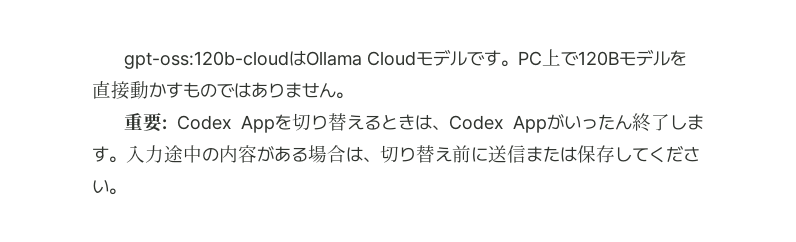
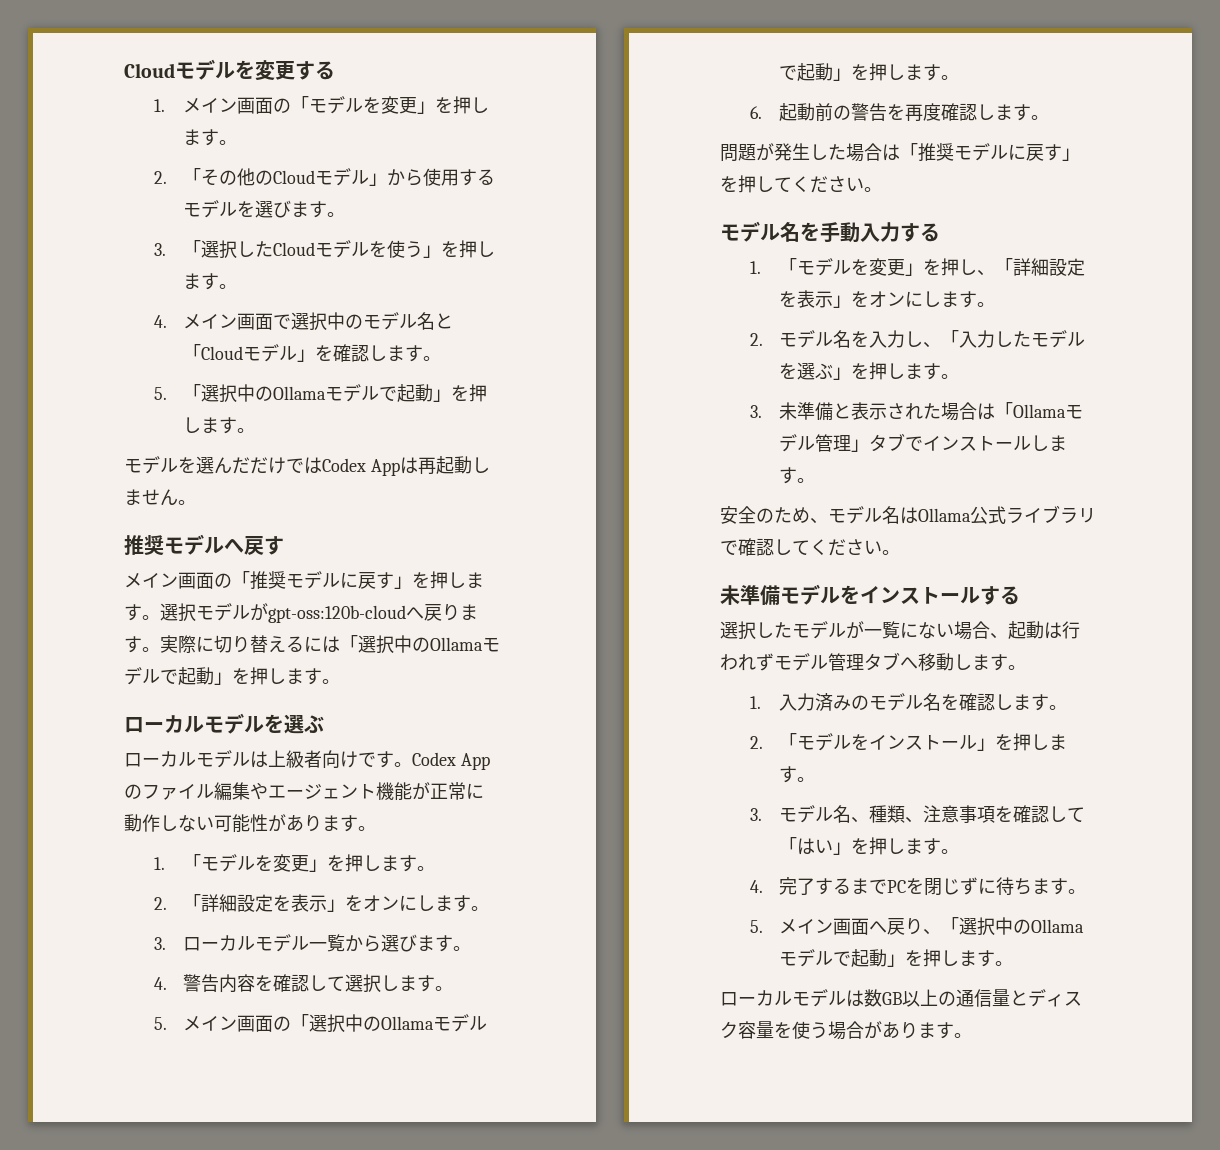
[123,49,687,69] [92,81,353,100] [123,113,704,133] [92,145,700,163] [92,180,109,193] gpt-oss:120b-cloudはOllama Cloudモデルです。PC上で120Bモデルを直接動かすものではありません。 // 重要: Codex Appを切り替えるときは、Codex Appがいったん終了します。入力途中の内容がある場合は、切り替え前に送信または保存してください -> [124,59,335,81] [153,96,490,114] [183,129,238,146] [153,168,496,186] [183,200,346,218] [153,240,496,259] [183,273,238,290] [153,312,454,331] [183,344,442,362] [153,384,488,403] [183,417,256,434] [124,456,490,476] [124,489,196,506] [124,534,284,555] [124,571,484,590] [124,603,478,623] [124,635,500,654] [124,667,340,685] [124,713,324,734] [124,750,490,770] [124,782,484,801] [124,814,376,833] [153,854,436,872] [153,894,490,912] [153,934,472,952] [153,974,454,993] [153,1014,488,1033] [779,63,960,81] [749,103,1050,122] [720,143,1080,162] [720,175,882,193] [720,221,940,243] [749,258,1086,276] [779,290,996,308] [749,330,1086,348] [779,362,960,380] [749,402,1084,421] [779,433,1068,452] [779,467,816,484] [720,505,1096,524] [720,538,900,556] [720,584,1020,606] [720,621,1080,640] [720,652,1026,671] [749,693,1068,711] [749,733,1068,751] [779,766,816,783] [749,805,1086,823] [779,837,960,855] [749,877,1087,896] [749,917,1085,936] [779,949,1014,967] [720,989,1082,1007] [720,1021,954,1040] Cloudモデルを変更する // 1.メイン画面の「モデルを変更」を押します。 // 2.「その他のCloudモデル」から使用するモデルを選びます。 // 3.「選択したCloudモデルを使う」を押します。 // 4.メイン画面で選択中のモデル名と「Cloudモデル」を確認します。 // 5.「選択中のOllamaモデルで起動」を押します。 // モデルを選んだだけではCodex Appは再起動しません。 // 推奨モデルへ戻す // メイン画面の「推奨モデルに戻す」を押します。選択モデルがgpt-oss:120b-cloudへ戻ります。実際に切り替えるには「選択中のOllamaモデルで起動」を押します。 // ローカルモデルを選ぶ // ローカルモデルは上級者向けです。Codex Appのファイル編集やエージェント機能が正常に動作しない可能性があります。 // 1.「モデルを変更」を押します。 // 2.「詳細設定を表示」をオンにします。 // 3.ローカルモデル一覧から選びます。 // 4.警告内容を確認して選択します。 // 5.メイン画面の「選択中のOllamaモデルで起動」を押します。 // 6.起動前の警告を再度確認します。 // 問題が発生した場合は「推奨モデルに戻す」を押してください。 // モデル名を手動入力する // 1.「モデルを変更」を押し、「詳細設定を表示」をオンにします。 // 2.モデル名を入力し、「入力したモデルを選ぶ」を押します。 // 3.未準備と表示された場合は「Ollamaモデル管理」タブでインストールします。 // 安全のため、モデル名はOllama公式ライブラリで確認してください。 // 未準備モデルをインストールする // 選択したモデルが一覧にない場合、起動は行われずモデル管理タブへ移動します。 // 1.入力済みのモデル名を確認します。 // 2.「モデルをインストール」を押します。 // 3.モデル名、種類、注意事項を確認して「はい」を押します。 // 4.完了するまでPCを閉じずに待ちます。 // 5.メイン画面へ戻り、「選択中のOllamaモデルで起動」を押します。 // ローカルモデルは数GB以上の通信量とディスク容量を使う場合があります

